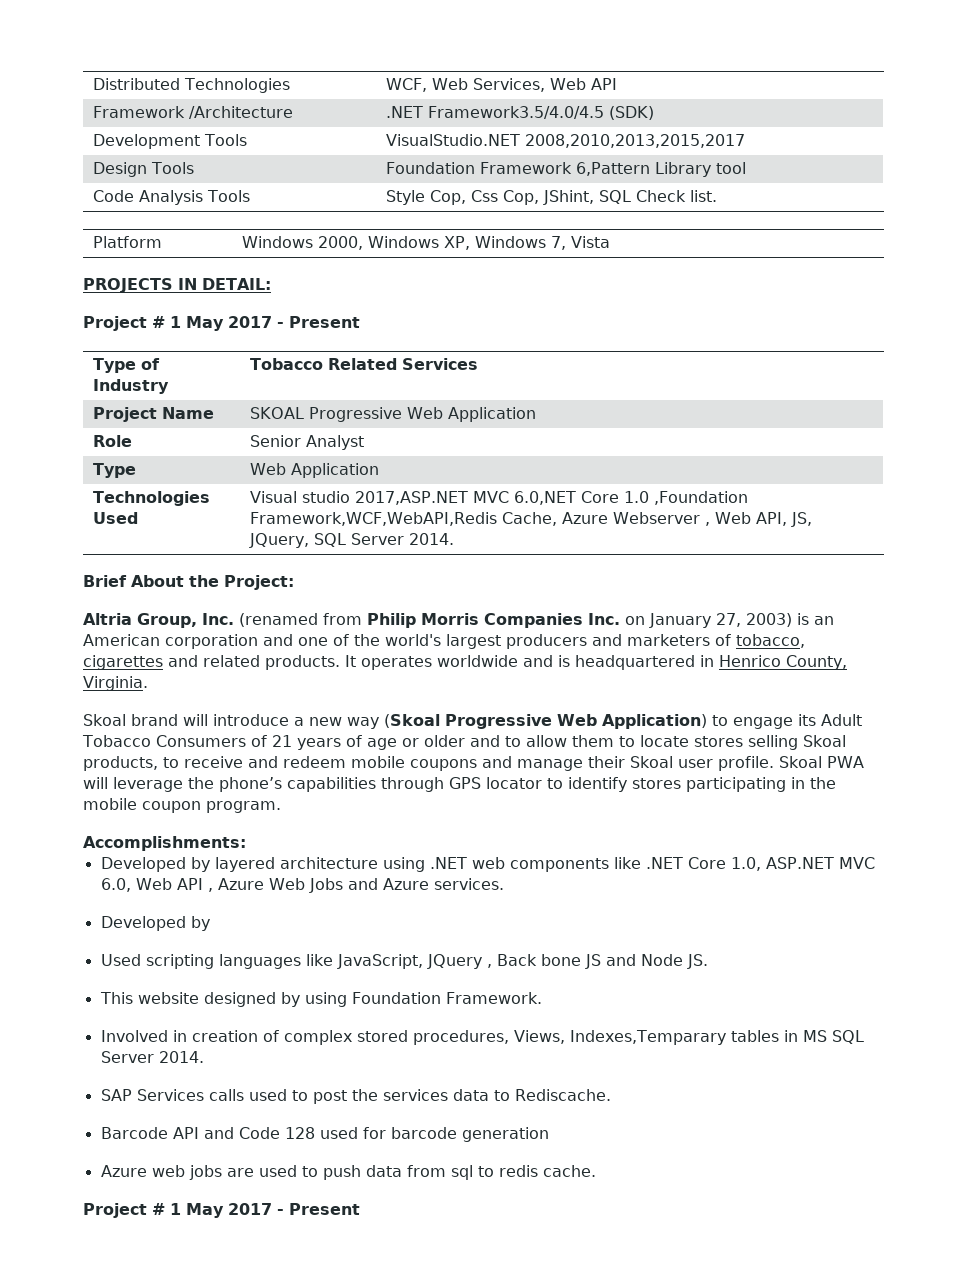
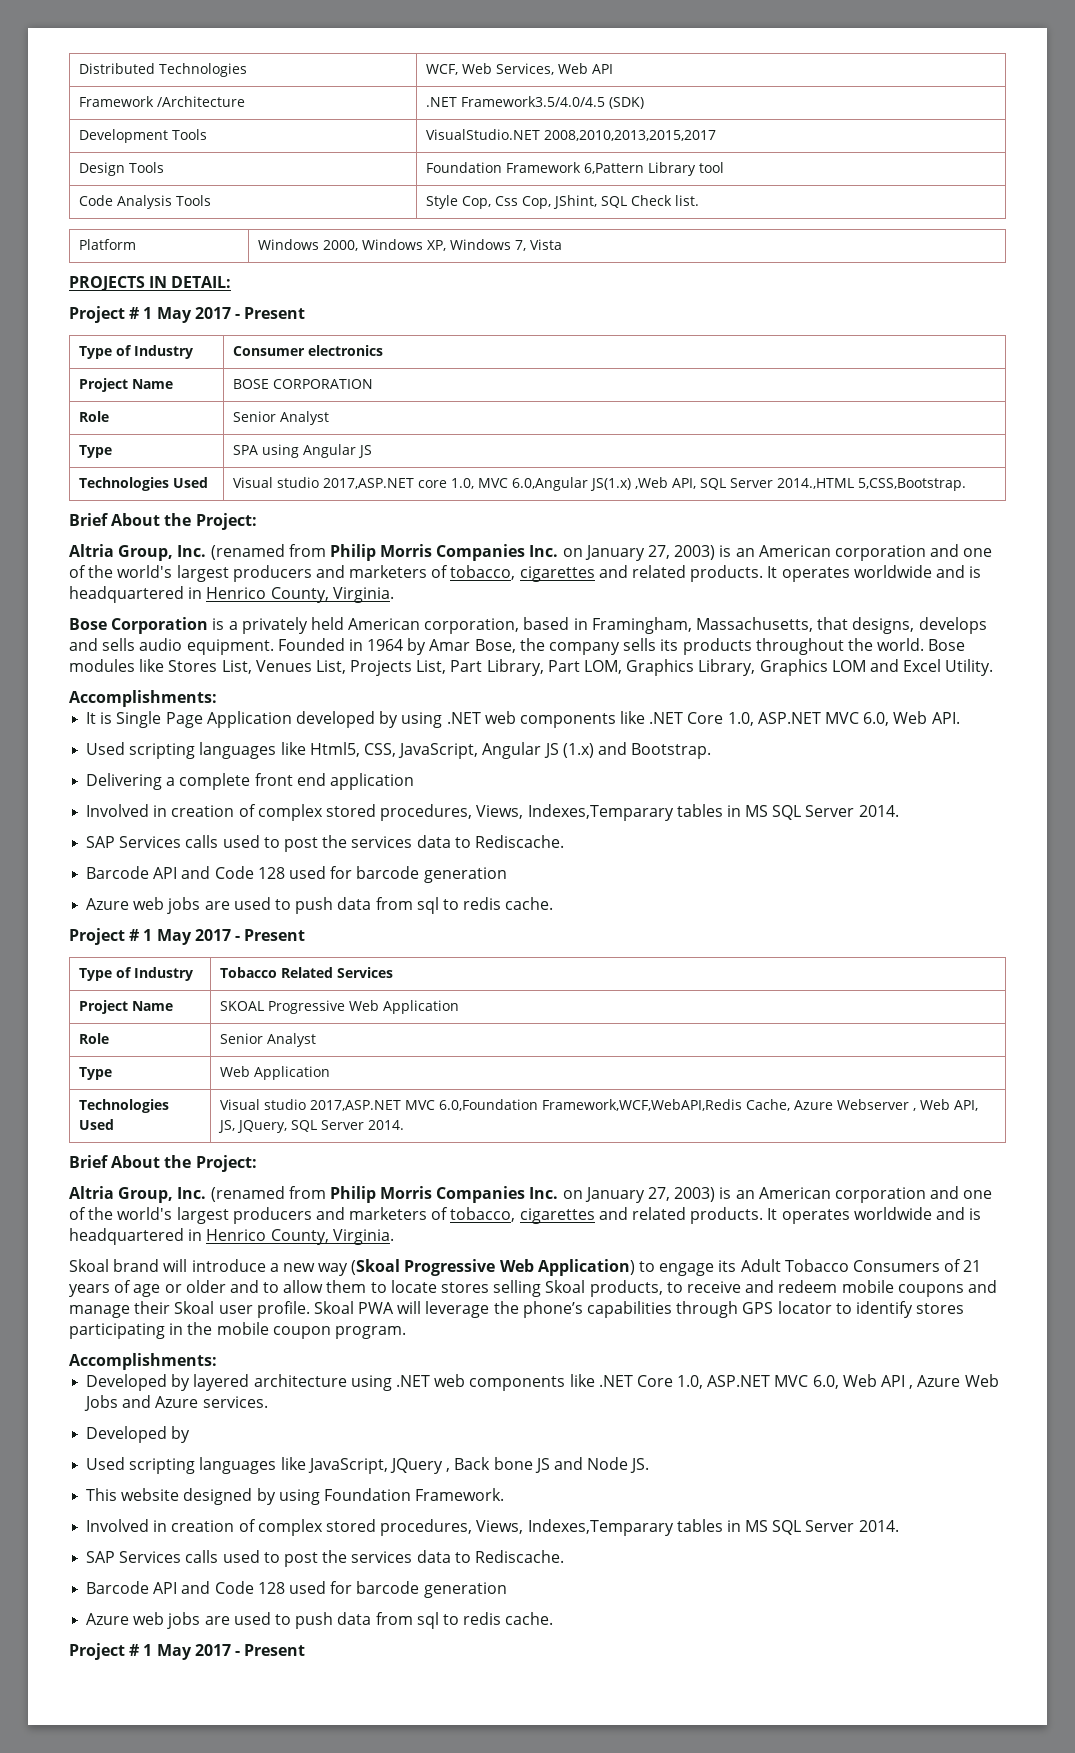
(360, 322) none -> [79,345,194,359] [233,345,384,356] [79,378,174,392] [233,379,374,389] [79,411,110,422] [233,411,330,425] [79,445,113,458] [233,444,373,458] [79,477,209,491] [233,477,967,491] [69,513,257,530] [69,544,993,561] [69,565,982,582] [69,586,394,603] [69,617,987,634] [69,638,966,655] [69,659,994,676] [69,690,217,707] [86,711,960,728] [86,742,712,759] [86,773,414,790] [86,804,899,821] [86,835,564,852] [86,866,507,883] [86,897,554,914] [69,928,306,945] // Type of Industry | Consumer electronics // Project Name | BOSE CORPORATION // Role | Senior Analyst // Type | SPA using Angular JS // Technologies Used | Visual studio 2017,ASP.NET core 1.0, MVC 6.0,Angular JS(1.x) ,Web API, SQL Server 2014.,HTML 5,CSS,Bootstrap. // Brief About the Project: // Altria Group, Inc. (renamed from Philip Morris Companies Inc. on January 27, 2003) is an American corporation and one of the world's largest producers and marketers of tobacco, cigarettes and related products. It operates worldwide and is headquartered in Henrico County, Virginia. // Bose Corporation is a privately held American corporation, based in Framingham, Massachusetts, that designs, develops and sells audio equipment. Founded in 1964 by Amar Bose, the company sells its products throughout the world. Bose modules like Stores List, Venues List, Projects List, Part Library, Part LOM, Graphics Library, Graphics LOM and Excel Utility. // Accomplishments: // It is Single Page Application developed by using .NET web components like .NET Core 1.0, ASP.NET MVC 6.0, Web API. // Used scripting languages like Html5, CSS, JavaScript, Angular JS (1.x) and Bootstrap. // Delivering a complete front end application // Involved in creation of complex stored procedures, Views, Indexes,Temparary tables in MS SQL Server 2014. // SAP Services calls used to post the services data to Rediscache. // Barcode API and Code 128 used for barcode generation // Azure web jobs are used to push data from sql to redis cache. // Project # 1 May 2017 - Present
[514,491,749,505] 6.0,NET Core 1.0 ,Foundation -> [439,1099,539,1111] 6.0,Foundation

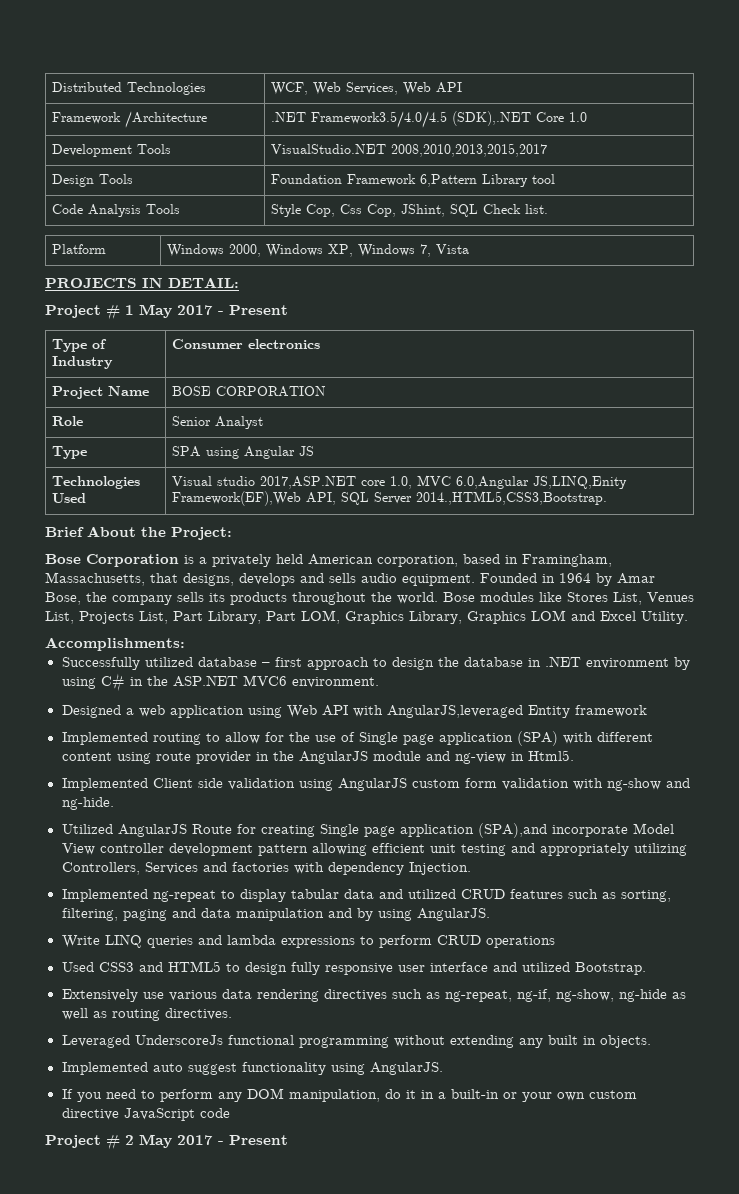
[609,97,645,109] (SDK) -> [451,111,587,126] (SDK),.NET Core 1.0
[590,477,669,491] JS(1.x) ,Web -> [532,476,627,489] [171,491,301,506] JS,LINQ,Enity Framework(EF),Web
[777,478,967,491] [69,513,257,530] [69,544,993,561] [69,565,982,582] [69,586,394,603] 2014.,HTML 5,CSS,Bootstrap. // Brief About the Project: // Altria Group, Inc. (renamed from Philip Morris Companies Inc. on January 27, 2003) is an American corporation and one of the world's largest producers and marketers of tobacco, cigarettes and related products. It operates worldwide and is headquartered in Henrico County, Virginia. -> [415,491,607,505] [45,526,232,540] 2014.,HTML5,CSS3,Bootstrap. // Brief About the Project:
[86,711,960,728] [86,742,712,759] [86,773,414,790] [86,804,899,821] [86,835,564,852] [86,866,507,883] [86,897,554,914] [69,928,306,945] [79,967,194,981] [220,967,394,978] [79,1000,174,1014] [220,1000,460,1014] [79,1033,110,1044] [220,1033,317,1047] [79,1067,113,1080] [220,1066,331,1080] [79,1099,170,1113] [79,1119,115,1130] [220,1099,979,1111] [218,1120,405,1133] [69,1155,257,1172] [69,1186,993,1203] [69,1207,982,1224] [69,1228,394,1245] [69,1259,982,1276] [69,1280,997,1297] [69,1301,965,1318] [69,1322,406,1339] [69,1353,217,1370] [86,1374,999,1391] [84,1395,268,1411] [86,1426,191,1443] [86,1457,650,1474] [86,1488,505,1505] [86,1519,899,1536] [86,1550,564,1567] [86,1581,507,1598] [86,1612,554,1629] [69,1643,306,1660] It is Single Page Application developed by using .NET web components like .NET Core 1.0, ASP.NET MVC 6.0, Web API. // Used scripting languages like Html5, CSS, JavaScript, Angular JS (1.x) and Bootstrap. // Delivering a complete front end application // Involved in creation of complex stored procedures, Views, Indexes,Temparary tables in MS SQL Server 2014. // SAP Services calls used to post the services data to Rediscache. // Barcode API and Code 128 used for barcode generation // Azure web jobs are used to push data from sql to redis cache. // Project # 1 May 2017 - Present // Type of Industry | Tobacco Related Services // Project Name | SKOAL Progressive Web Application // Role | Senior Analyst // Type | Web Application // Technologies Used | Visual studio 2017,ASP.NET MVC 6.0,Foundation Framework,WCF,WebAPI,Redis Cache, Azure Webserver , Web API, JS, JQuery, SQL Server 2014. // Brief About the Project: // Altria Group, Inc. (renamed from Philip Morris Companies Inc. on January 27, 2003) is an American corporation and one of the world's largest producers and marketers of tobacco, cigarettes and related products. It operates worldwide and is headquartered in Henrico County, Virginia. // Skoal brand will introduce a new way (Skoal Progressive Web Application) to engage its Adult Tobacco Consumers of 21 years of age or older and to allow them to locate stores selling Skoal products, to receive and redeem mobile coupons and manage their Skoal user profile. Skoal PWA will leverage the phone’s capabilities through GPS locator to identify stores participating in the mobile coupon program. // Accomplishments: // Developed by layered architecture using .NET web components like .NET Core 1.0, ASP.NET MVC 6.0, Web API , Azure Web Jobs and Azure services. // Developed by // Used scripting languages like JavaScript, JQuery , Back bone JS and Node JS. // This website designed by using Foundation Framework. // Involved in creation of complex stored procedures, Views, Indexes,Temparary tables in MS SQL Server 2014. // SAP Services calls used to post the services data to Rediscache. // Barcode API and Code 128 used for barcode generation // Azure web jobs are used to push data from sql to redis cache. // Project # 1 May 2017 - Present -> [61,656,690,670] [61,673,379,692] [61,705,647,718] [61,731,653,746] [61,750,574,764] [61,778,690,791] [61,797,114,810] [61,823,674,838] [61,843,687,856] [61,862,471,875] [61,889,671,902] [61,908,490,921] [61,934,555,948] [61,961,646,975] [61,989,686,1002] [61,1008,232,1021] [61,1035,651,1048] [61,1062,443,1075] [61,1088,637,1102] [61,1108,230,1121] [45,1134,288,1150] Successfully utilized database – first approach to design the database in .NET environment by using C# in the ASP.NET MVC6 environment. // Designed a web application using Web API with AngularJS,leveraged Entity framework // Implemented routing to allow for the use of Single page application (SPA) with different content using route provider in the AngularJS module and ng-view in Html5. // Implemented Client side validation using AngularJS custom form validation with ng-show and ng-hide. // Utilized AngularJS Route for creating Single page application (SPA),and incorporate Model View controller development pattern allowing efficient unit testing and appropriately utilizing Controllers, Services and factories with dependency Injection. // Implemented ng-repeat to display tabular data and utilized CRUD features such as sorting, filtering, paging and data manipulation and by using AngularJS. // Write LINQ queries and lambda expressions to perform CRUD operations // Used CSS3 and HTML5 to design fully responsive user interface and utilized Bootstrap. // Extensively use various data rendering directives such as ng-repeat, ng-if, ng-show, ng-hide as well as routing directives. // Leveraged UnderscoreJs functional programming without extending any built in objects. // Implemented auto suggest functionality using AngularJS. // If you need to perform any DOM manipulation, do it in a built-in or your own custom directive JavaScript code // Project # 2 May 2017 - Present

